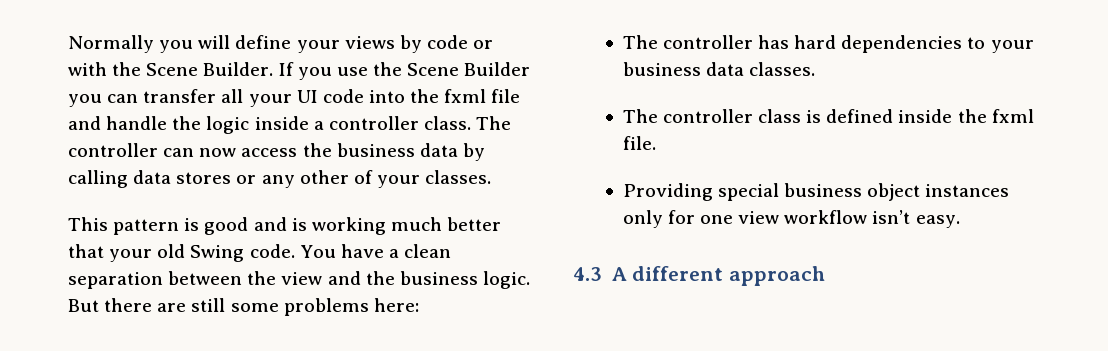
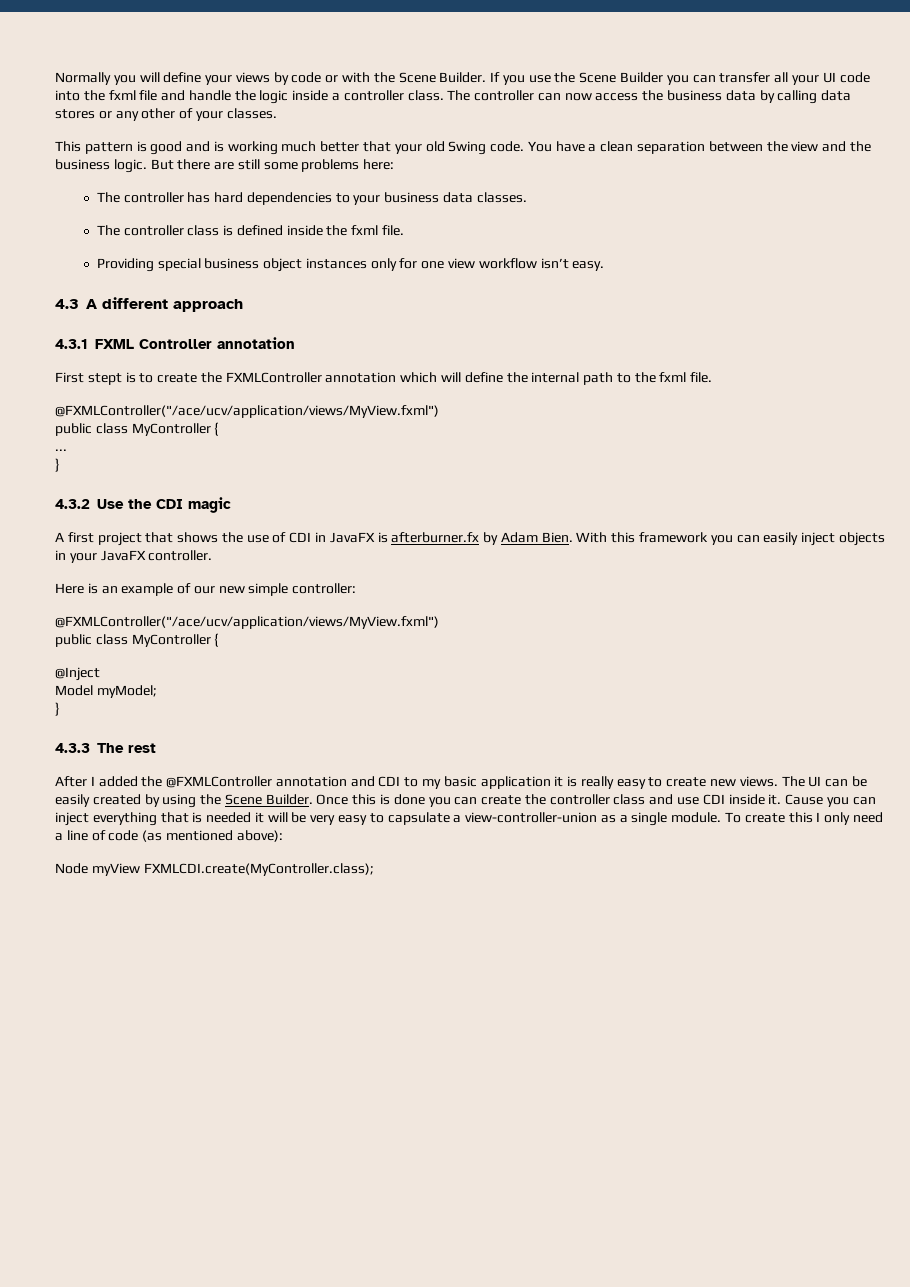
(825, 276) none -> [55,337,295,349] [55,372,713,385] [55,405,439,418] [55,422,220,436] [55,449,67,451] [55,458,60,472] [55,497,231,513] [55,532,885,546] [55,550,213,563] [55,583,357,596] [55,616,439,629] [55,633,220,647] [55,667,100,681] [55,685,157,698] [55,702,60,716] [55,743,156,753] [55,776,867,789] [55,794,876,808] [55,812,883,826] [55,830,283,842] [55,863,374,876] // 4.3.1 FXML Controller annotation // First stept is to create the FXMLController annotation which will define the internal path to the fxml file. // @FXMLController("/ace/ucv/application/views/MyView.fxml") // public class MyController { // ... // } // 4.3.2 Use the CDI magic // A first project that shows the use of CDI in JavaFX is afterburner.fx by Adam Bien. With this framework you can easily inject objects in your JavaFX controller. // Here is an example of our new simple controller: // @FXMLController("/ace/ucv/application/views/MyView.fxml") // public class MyController { // @Inject // Model myModel; // } // 4.3.3 The rest // After I added the @FXMLController annotation and CDI to my basic application it is really easy to create new views. The UI can be easily created by using the Scene Builder. Once this is done you can create the controller class and use CDI inside it. Cause you can inject everything that is needed it will be very easy to capsulate a view-controller-union as a single module. To create this I only need a line of code (as mentioned above): // Node myView FXMLCDI.create(MyController.class);

